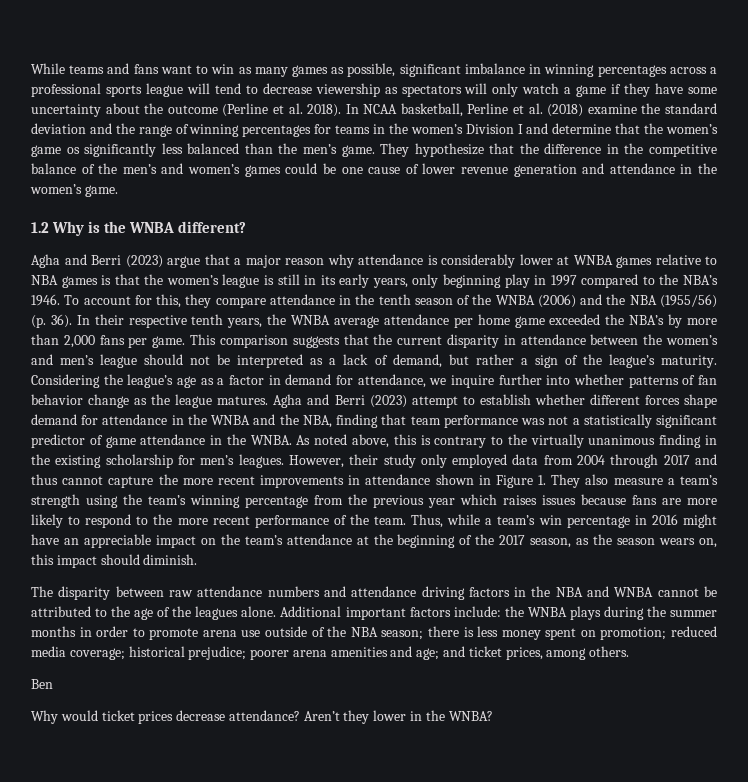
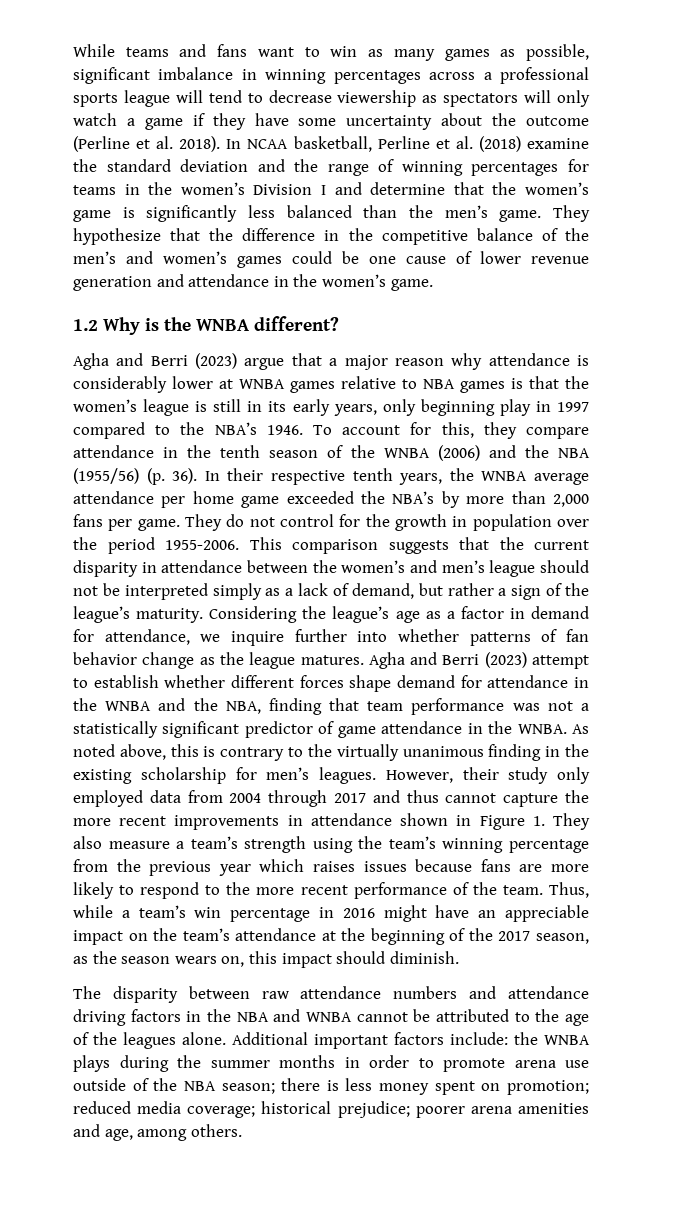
[66,147,80,154] os -> [122,207,135,218] is
(186, 342) none -> [185,514,589,531] [73,537,239,554] They do not control for the growth in population over the period 1955-2006.
(304, 361) none -> [212,583,262,600] simply
[416,646,630,660] [31,679,53,689] [31,710,493,724] age; and ticket prices, among others. // Ben // Why would ticket prices decrease attendance? Aren’t they lower in the WNBA? -> [104,1124,242,1141] age, among others.

